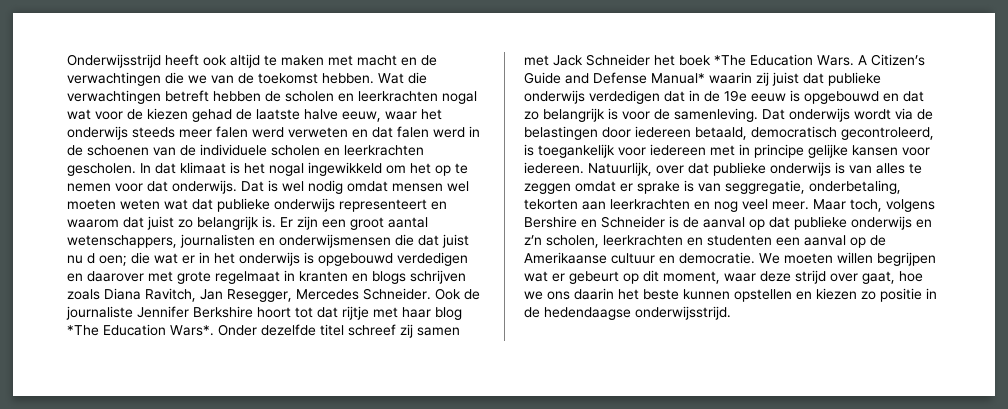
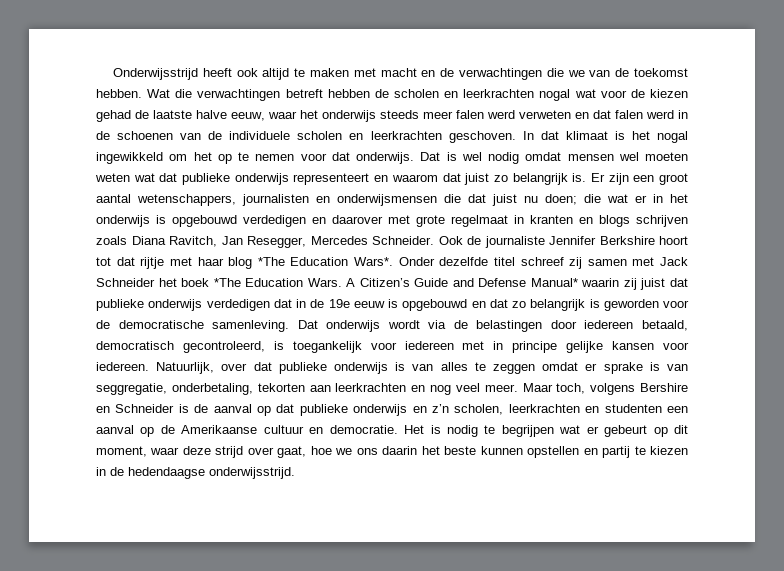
[67,163,136,176] gescholen. -> [448,131,516,143] geschoven.
[87,253,127,266] d oen; -> [545,194,577,205] doen;
[622,109,670,120] voor de -> [603,299,689,311] [96,320,204,329] geworden voor de democratische
[759,252,873,264] We moeten willen -> [404,425,496,437] Het is nodig te
[816,288,922,302] kiezen zo positie -> [602,446,689,458] partij te kiezen

